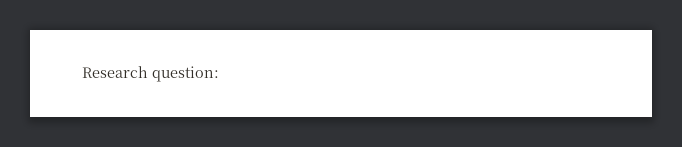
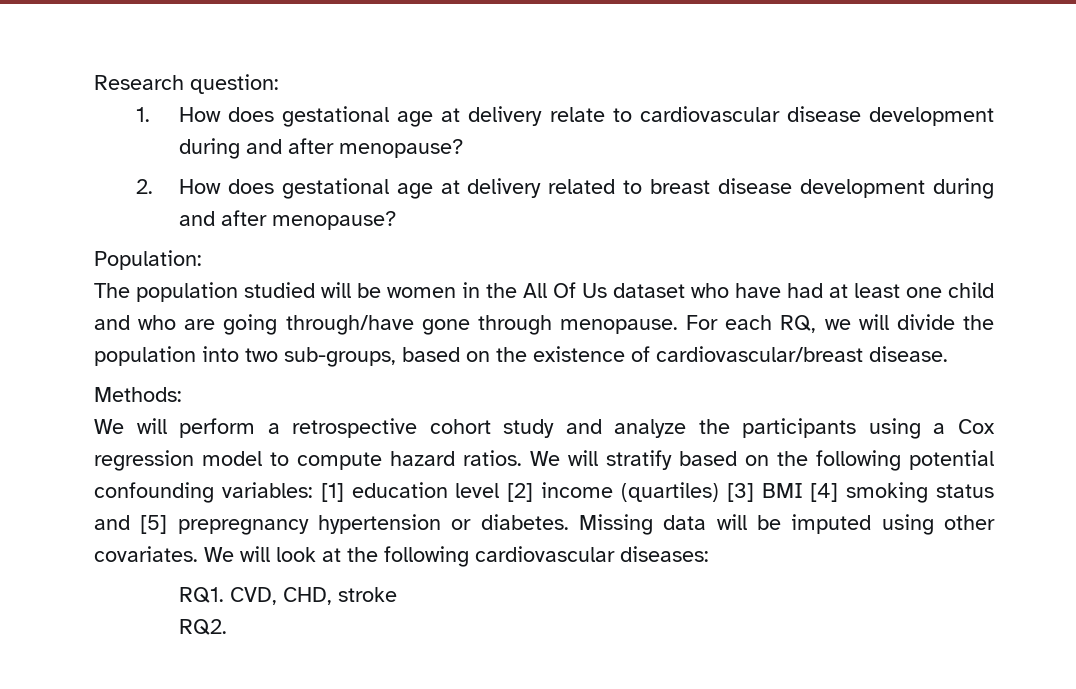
(219, 74) none -> [136,106,994,127] [178,138,463,159] [136,178,995,199] [178,210,396,230] [94,250,202,270] [94,282,994,302] [94,314,994,335] [94,346,948,367] [94,387,182,402] [94,418,996,439] [94,450,994,471] [94,482,995,503] [94,514,996,535] [94,546,709,567] [178,587,397,605] [178,619,227,635] // 1. How does gestational age at delivery relate to cardiovascular disease development during and after menopause? // 2. How does gestational age at delivery related to breast disease development during and after menopause? // Population: // The population studied will be women in the All Of Us dataset who have had at least one child and who are going through/have gone through menopause. For each RQ, we will divide the population into two sub-groups, based on the existence of cardiovascular/breast disease. // Methods: // We will perform a retrospective cohort study and analyze the participants using a Cox regression model to compute hazard ratios. We will stratify based on the following potential confounding variables: [1] education level [2] income (quartiles) [3] BMI [4] smoking status and [5] prepregnancy hypertension or diabetes. Missing data will be imputed using other covariates. We will look at the following cardiovascular diseases: // RQ1. CVD, CHD, stroke // RQ2.

